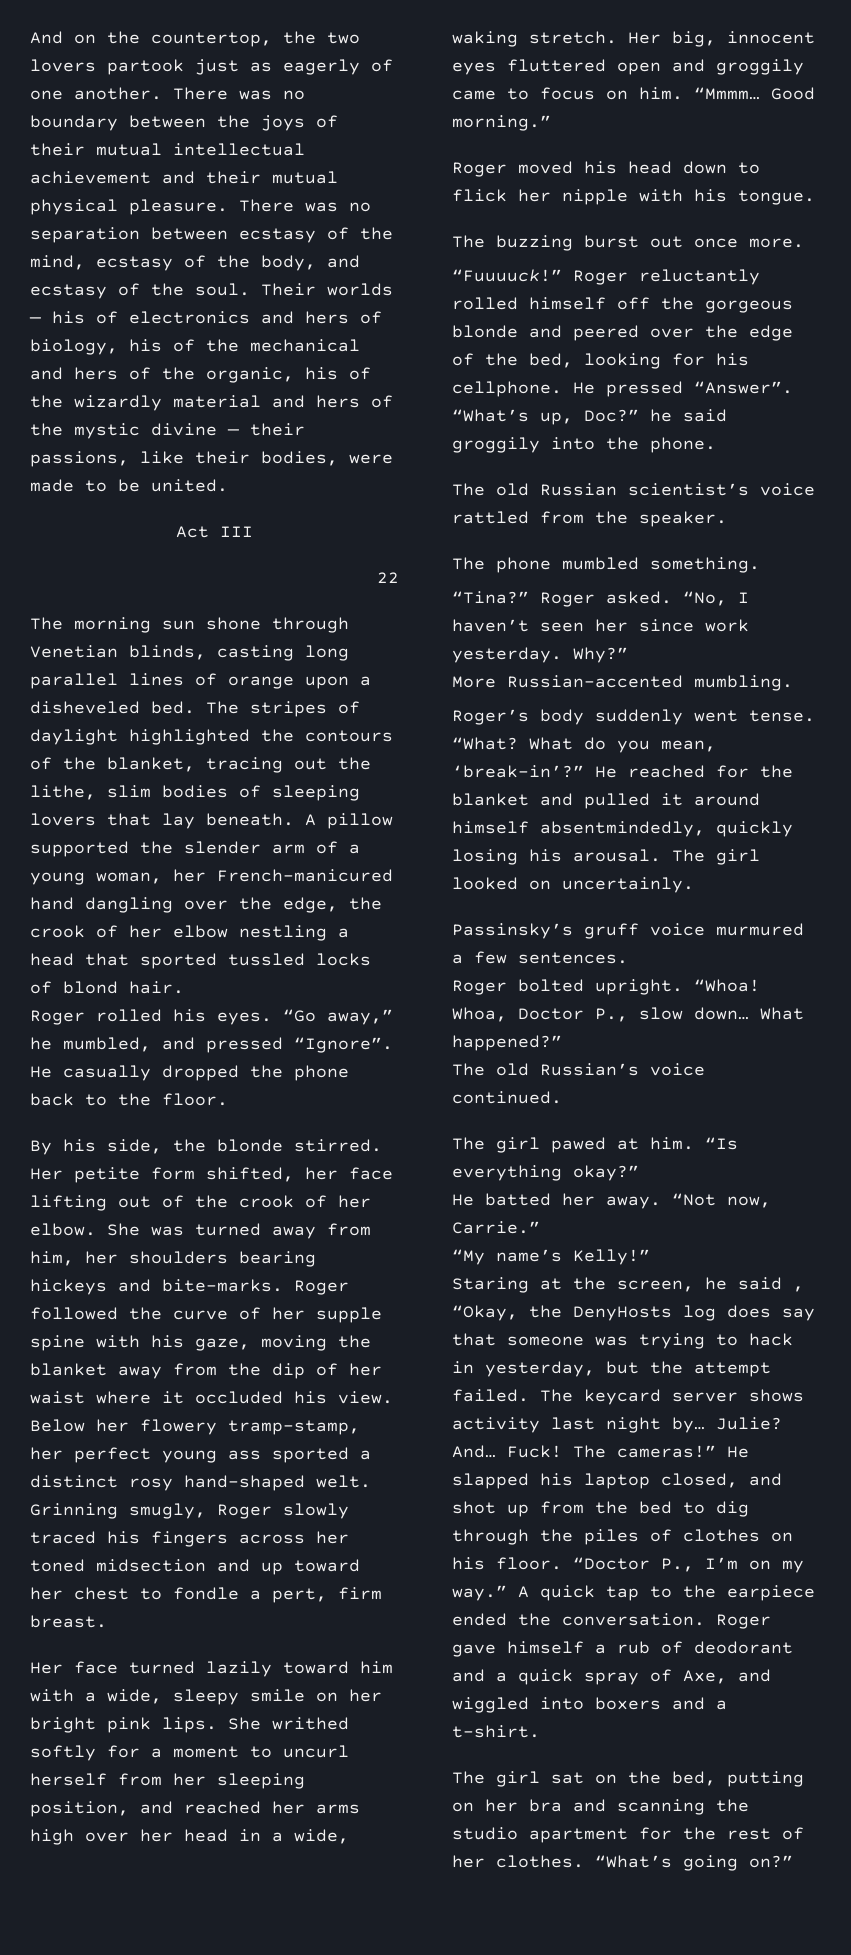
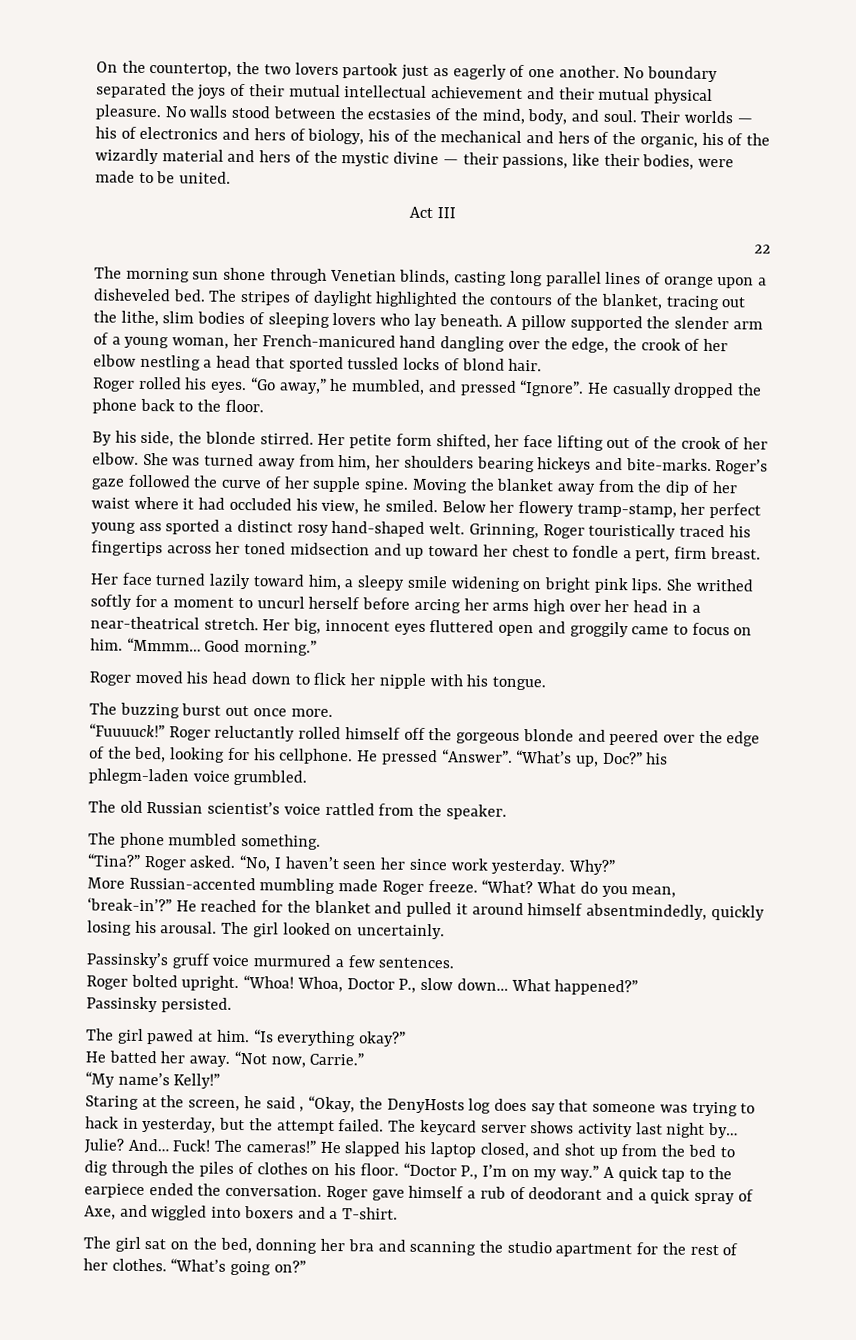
[30,31,96,44] And on -> [96,61,118,73] On
[173,87,305,100] [30,115,206,131] There was no boundary between -> [623,66,719,83] [96,82,167,99] No boundary separated
[239,199,371,212] [30,227,393,243] [30,255,360,271] [30,283,184,299] There was no separation between ecstasy of the mind, ecstasy of the body, and ecstasy of the -> [164,105,599,125] No walls stood between the ecstasies of the mind, body, and
[107,813,151,826] that -> [380,313,411,326] who
[294,1280,349,1295] Roger -> [715,459,769,475] [91,478,125,490] Roger’s gaze
[30,1335,327,1351] spine with his gaze, moving -> [364,478,468,494] spine. Moving
(184, 1397) none -> [198,497,226,510] had
[338,1391,393,1404] view. -> [321,499,438,515] view, he smiled.
[30,1503,349,1519] Grinning smugly, Roger slowly -> [468,523,677,540] Grinning, Roger touristically
[151,1531,228,1547] fingers -> [91,540,163,557] fingertips
[360,1661,393,1674] [30,1689,382,1705] him with a wide, sleepy smile on her -> [307,574,542,592] him, a sleepy smile widening on
[118,1773,305,1789] [30,1801,261,1817] from her sleeping position, and reached -> [362,597,461,614] before arcing
[294,1829,349,1844] [452,31,518,47] wide, waking -> [90,616,200,630] near-theatrical
[650,409,727,422] [452,437,716,453] he said groggily into the phone. -> [646,752,669,765] [88,768,308,786] his phlegm-laden voice grumbled.
[694,675,793,691] [452,709,815,725] mumbling. // Roger’s body suddenly went tense. -> [259,878,478,895] mumbling made Roger freeze.
[452,1063,705,1076] [452,1091,562,1104] The old Russian’s voice continued. -> [86,996,232,1013] Passinsky persisted.
[452,1725,540,1738] t-shirt. -> [342,1207,399,1220] T-shirt.
[727,1771,804,1787] [452,1802,474,1812] putting on -> [255,1238,318,1254] donning

